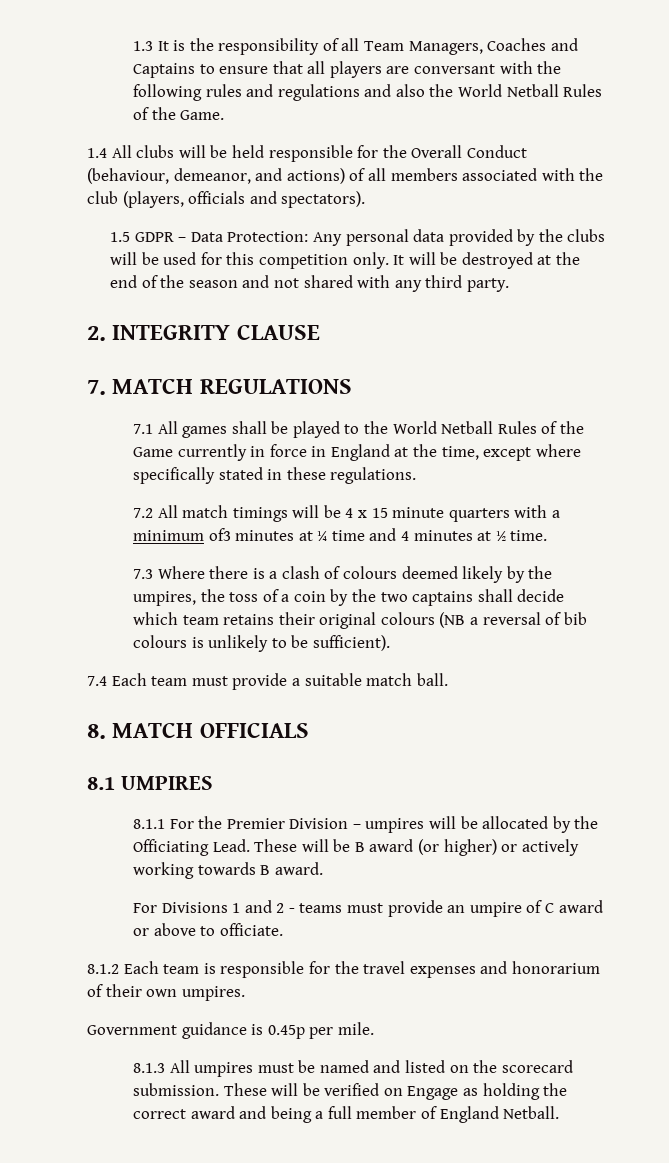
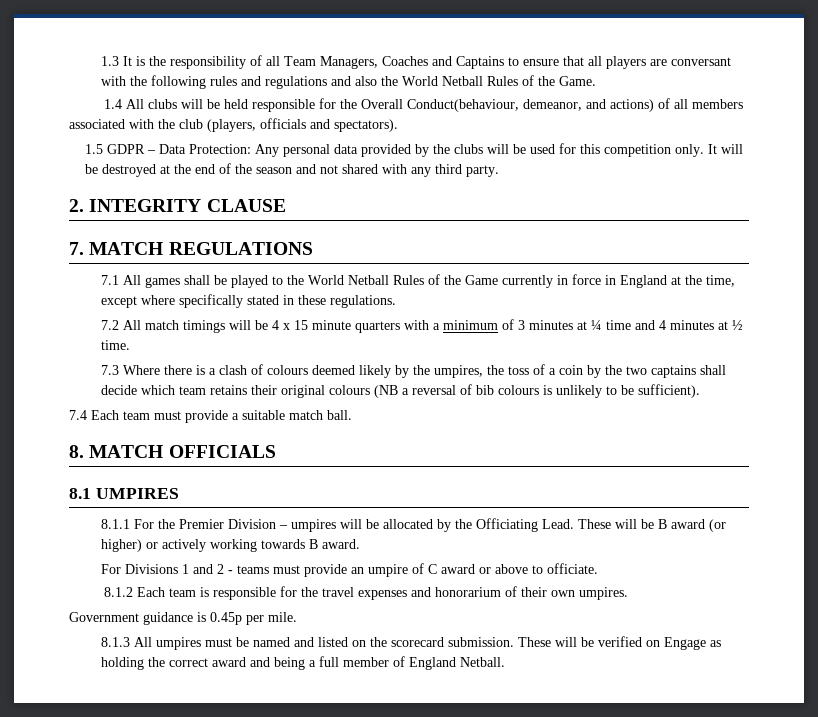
[466,145,527,158] [87,168,169,184] Conduct (behaviour, -> [406,99,519,112] Conduct(behaviour,
[208,528,231,541] of3 -> [501,319,525,330] of 3

